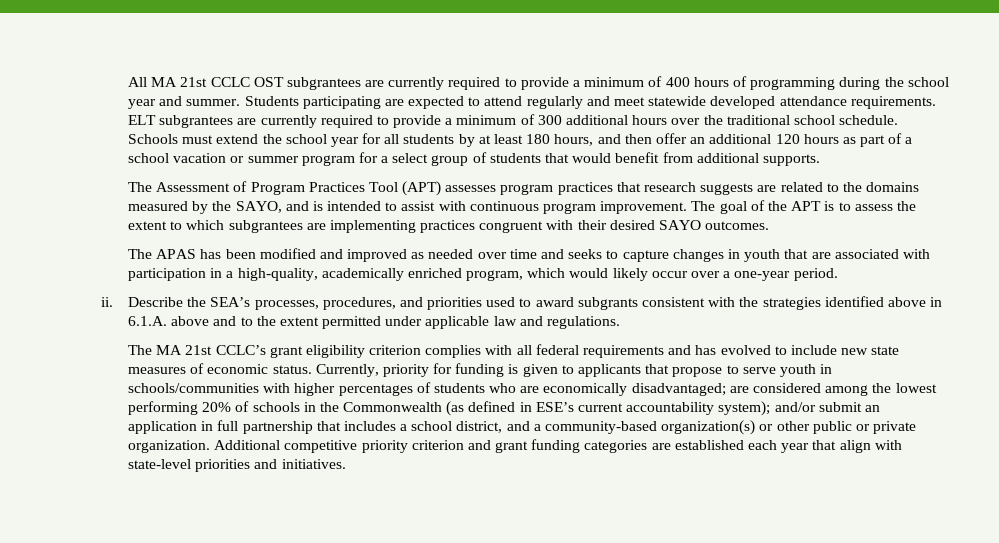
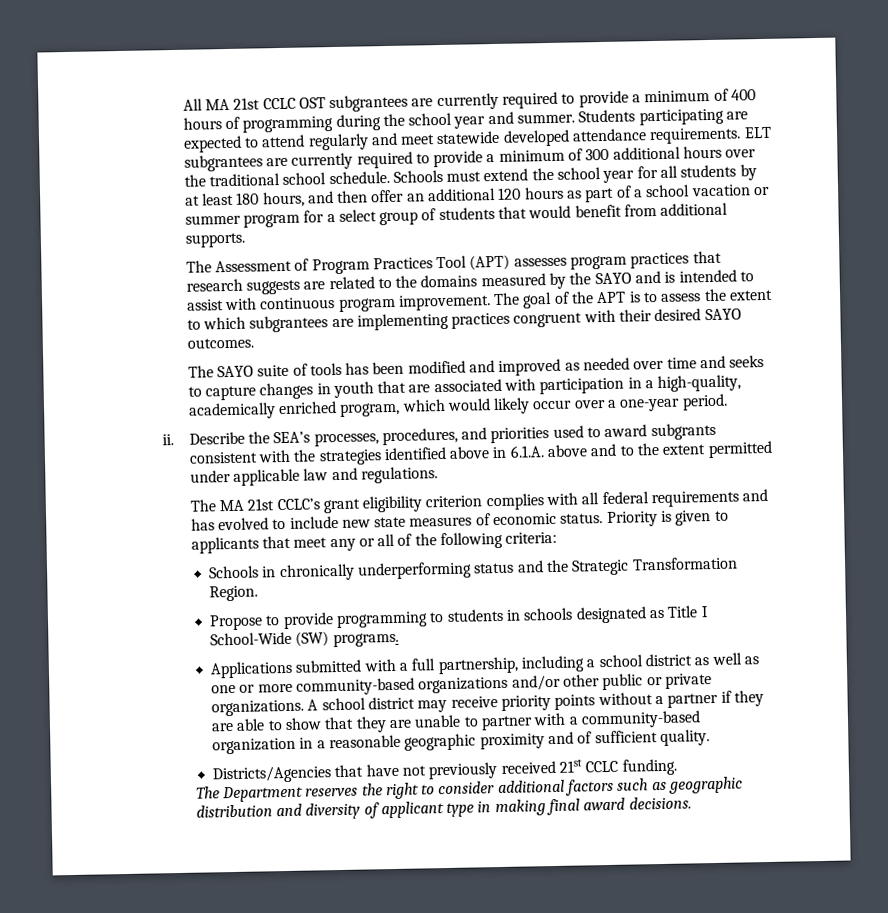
[235,201,282,213] SAYO, -> [594,272,632,285] SAYO
[156,249,197,259] APAS -> [216,362,342,378] SAYO suite of tools
[315,363,505,377] Currently, priority for funding -> [606,511,658,527] Priority
[672,364,833,377] [128,382,937,396] [128,401,880,416] [128,420,917,435] [128,439,902,453] [128,459,346,472] propose to serve youth in schools/communities with higher percentages of students who are economically disadvantaged; are considered among the lowest performing 20% of schools in the Commonwealth (as defined in ESE’s current accountability system); and/or submit an application in full partnership that includes a school district, and a community-based organization(s) or other public or private organization. Additional competitive priority criterion and grant funding categories are established each year that align with state-level priorities and initiatives. -> [293,531,558,552] [209,556,738,582] [209,585,259,602] [209,605,709,631] [210,631,399,648] [210,652,759,679] [211,673,713,696] [211,690,764,717] [211,710,701,733] [212,729,711,755] [212,758,677,784] [195,776,744,803] [195,796,692,820] meet any or all of the following criteria: // Schools in chronically underperforming status and the Strategic Transformation Region. // Propose to provide programming to students in schools designated as Title I School-Wide (SW) programs. // Applications submitted with a full partnership, including a school district as well as one or more community-based organizations and/or other public or private organizations. A school district may receive priority points without a partner if they are able to show that they are unable to partner with a community-based organization in a reasonable geographic proximity and of sufficient quality. // Districts/Agencies that have not previously received 21st CCLC funding. // The Department reserves the right to consider additional factors such as geographic distribution and diversity of applicant type in making final award decisions.

